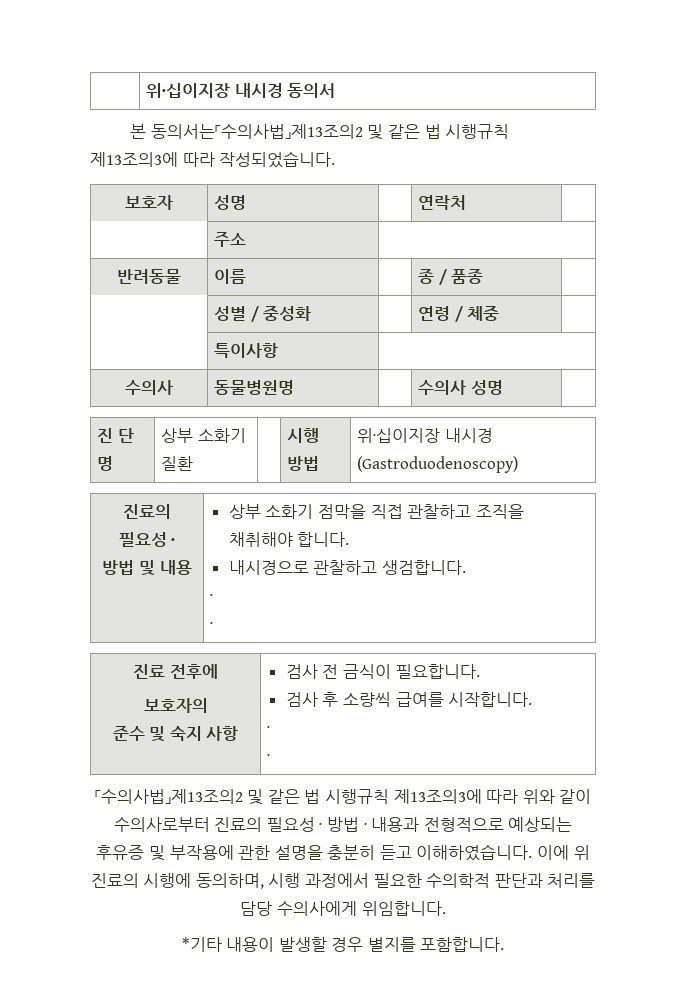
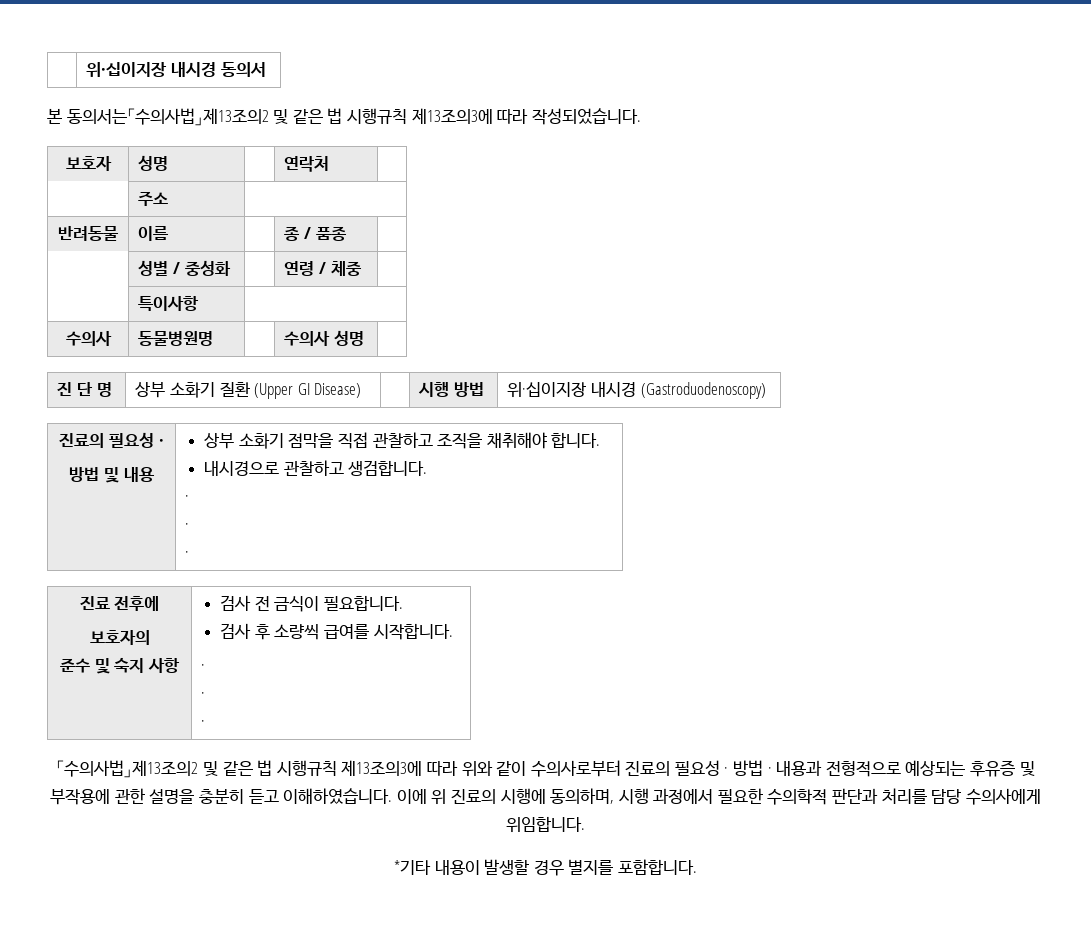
(194, 463) none -> [254,383,362,399] (Upper GI Disease)
(214, 625) none -> [185,551,190,558] // ·
(271, 757) none -> [201,720,206,727] // ·

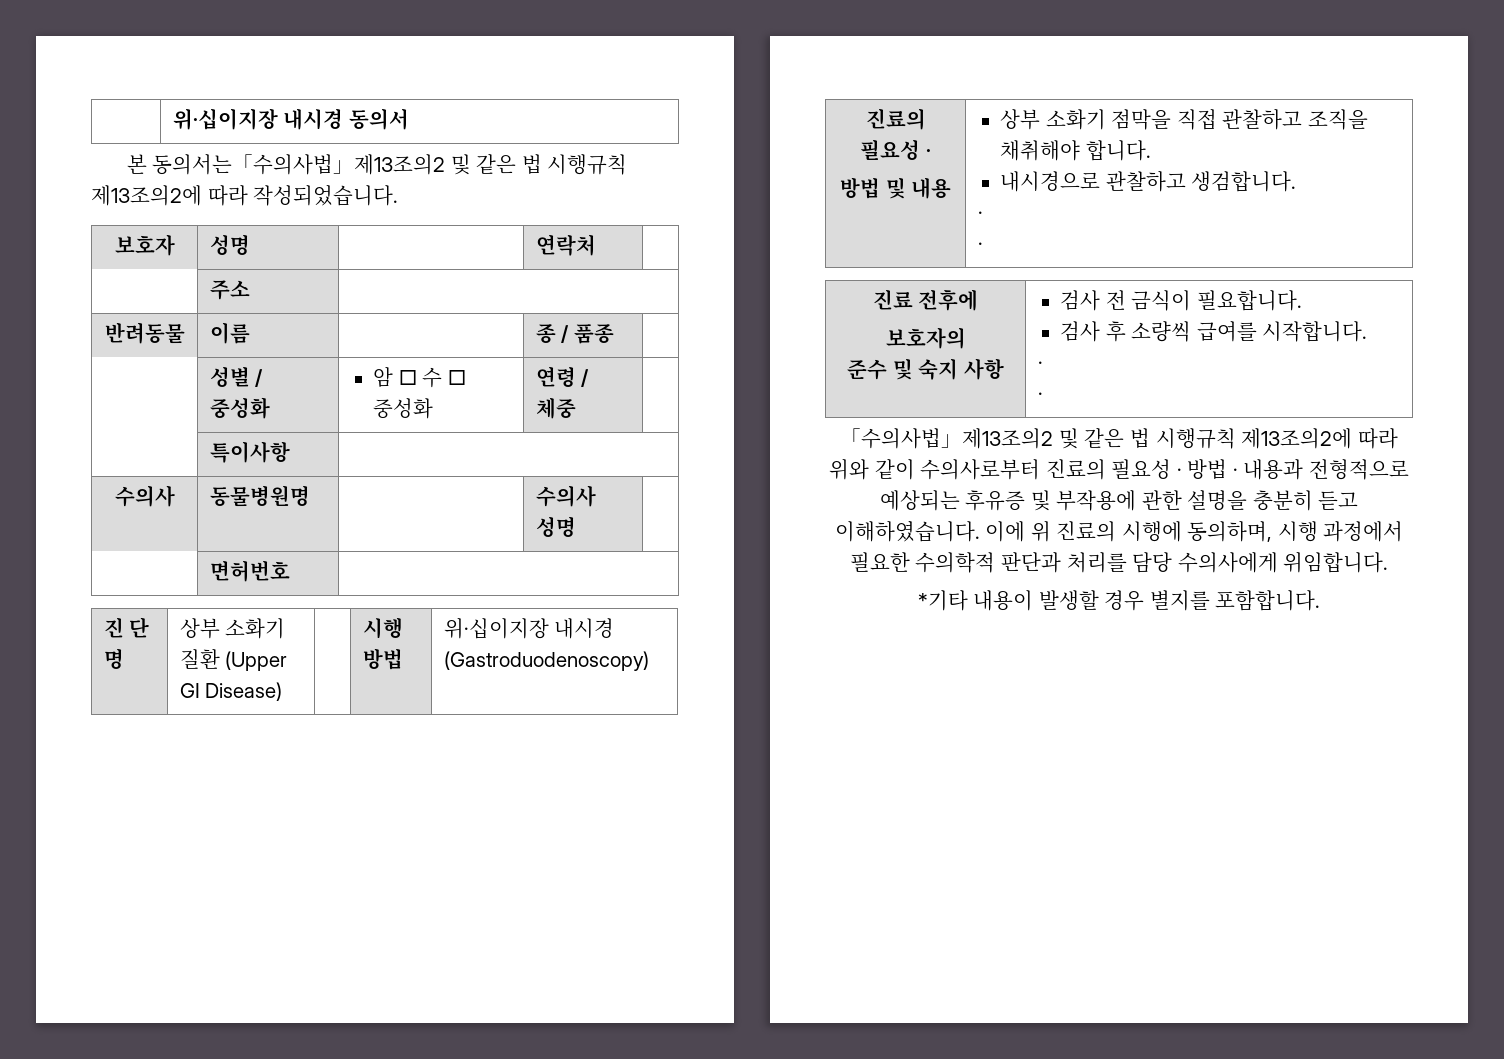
[411,108,493,124] 제13조의3에 -> [91,185,202,206] 제13조의2에
(231, 268) none -> [373,366,466,388] [373,398,434,419] 암 □ 수 □ 중성화
(365, 338) none -> [209,560,290,582] // | 면허번호 |
[185,551,190,558] // · -> (983, 246) none
[201,720,206,727] [56,760,423,778] // · // 「수의사법」제13조의2 및 같은 법 시행규칙 제13조의3에 -> [840,428,1353,449] // 「수의사법」제13조의2 및 같은 법 시행규칙 제13조의2에

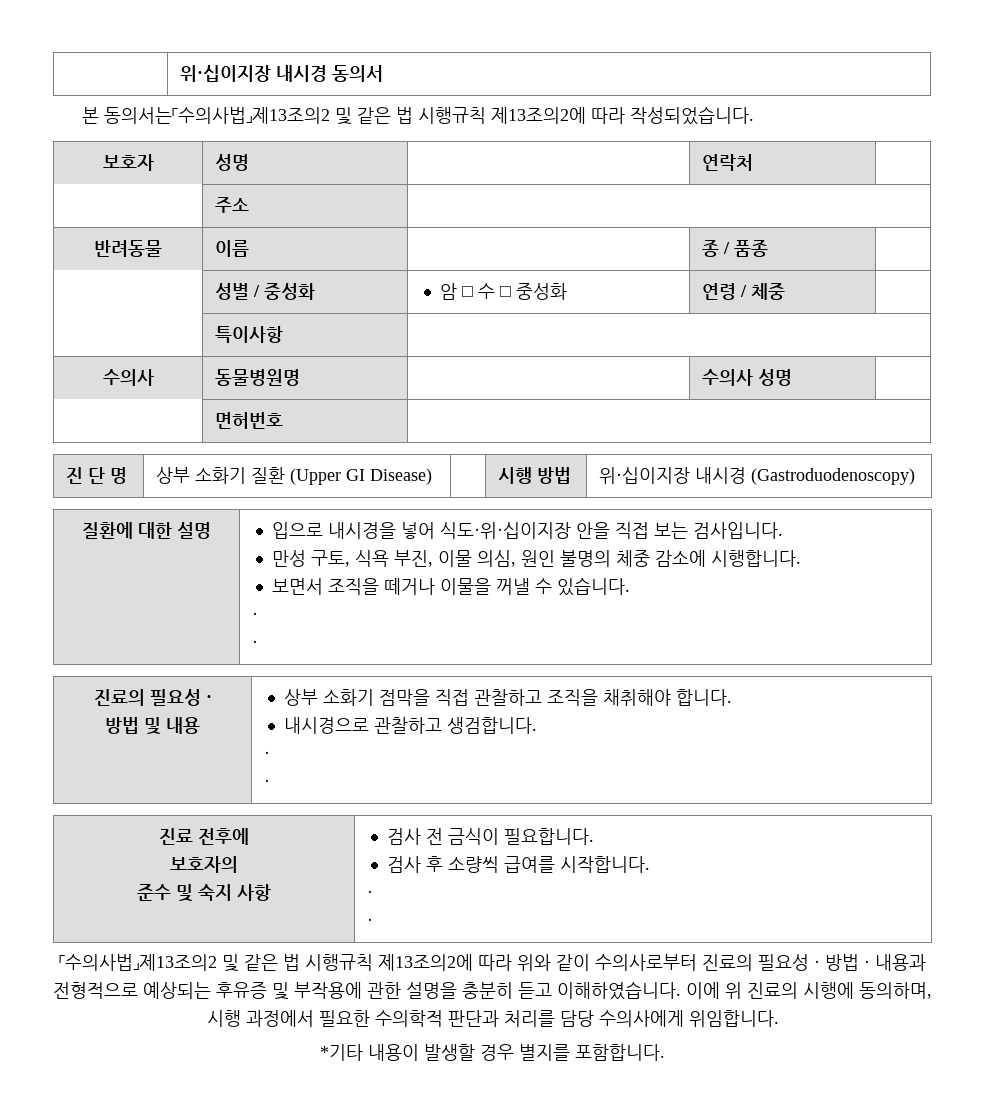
(649, 661) none -> [82,522,211,539] [271,522,783,539] [271,550,801,567] [271,577,630,596] [251,612,258,620] [251,640,258,648] // 질환에 대한 설명 | 입으로 내시경을 넣어 식도·위·십이지장 안을 직접 보는 검사입니다. // 만성 구토, 식욕 부진, 이물 의심, 원인 불명의 체중 감소에 시행합니다. // 보면서 조직을 떼거나 이물을 꺼낼 수 있습니다. // · // ·

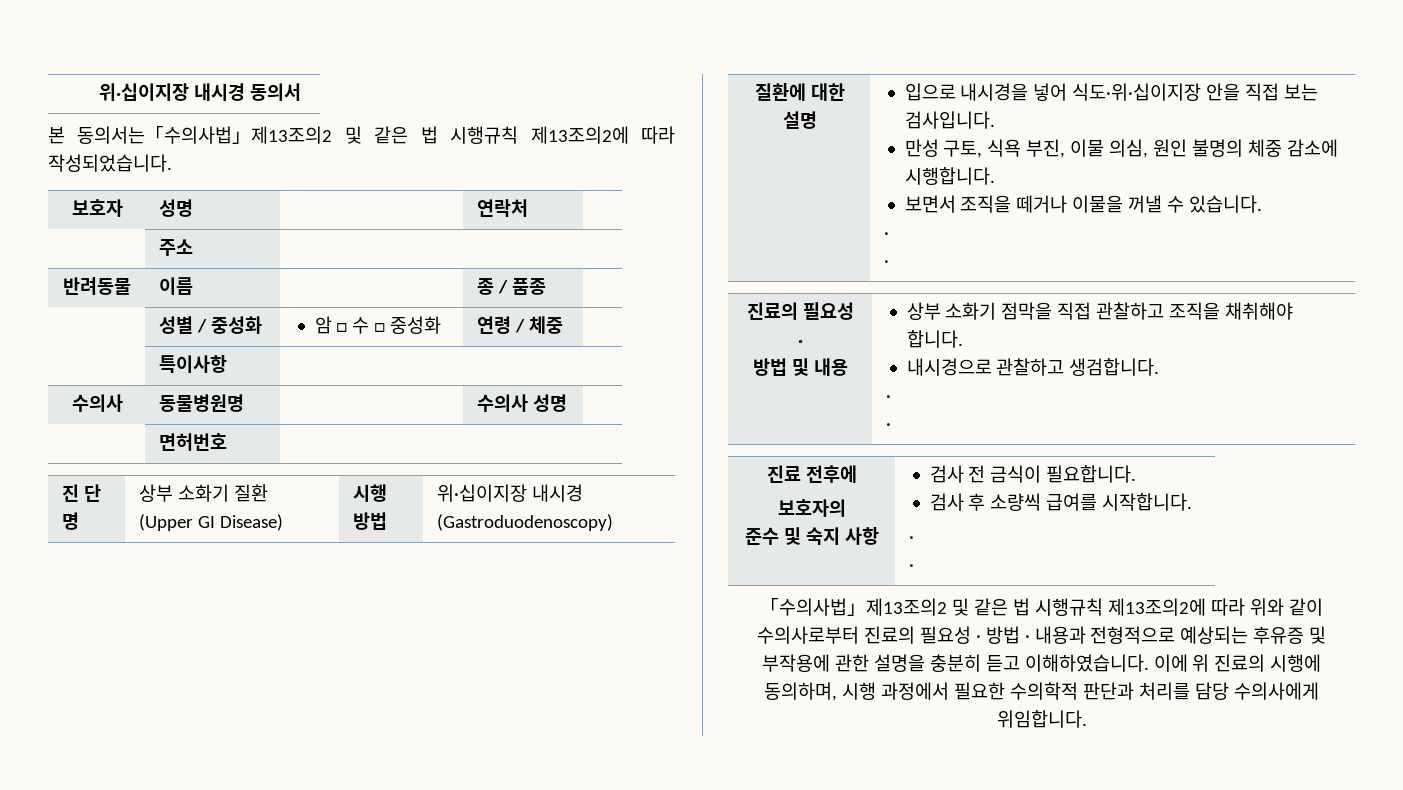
[320,1044,665,1061] // *기타 내용이 발생할 경우 별지를 포함합니다. -> (1087, 719) none

